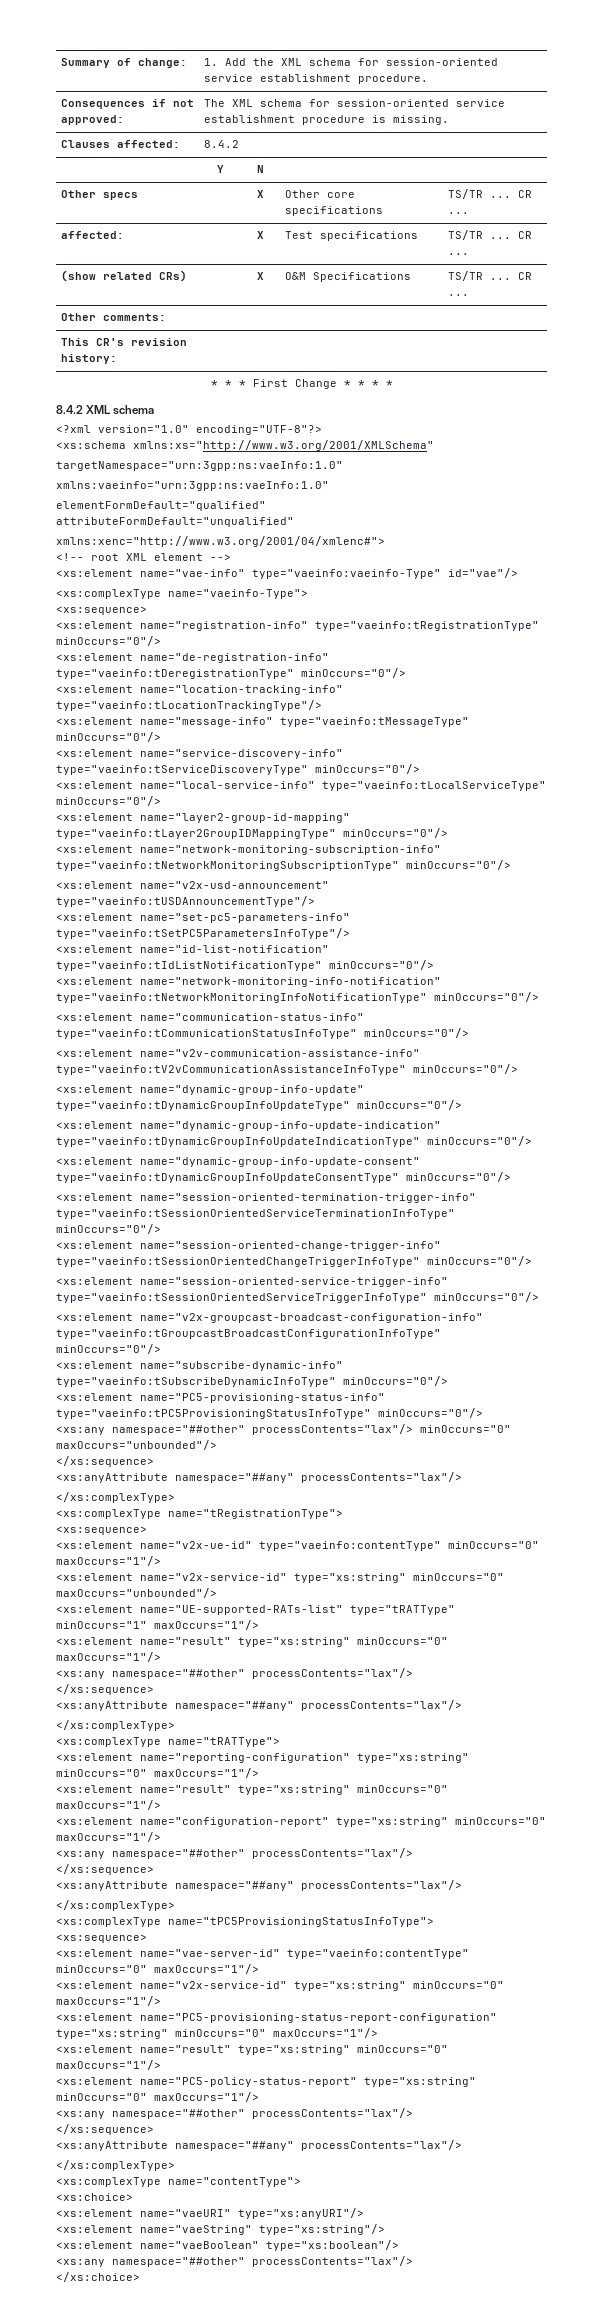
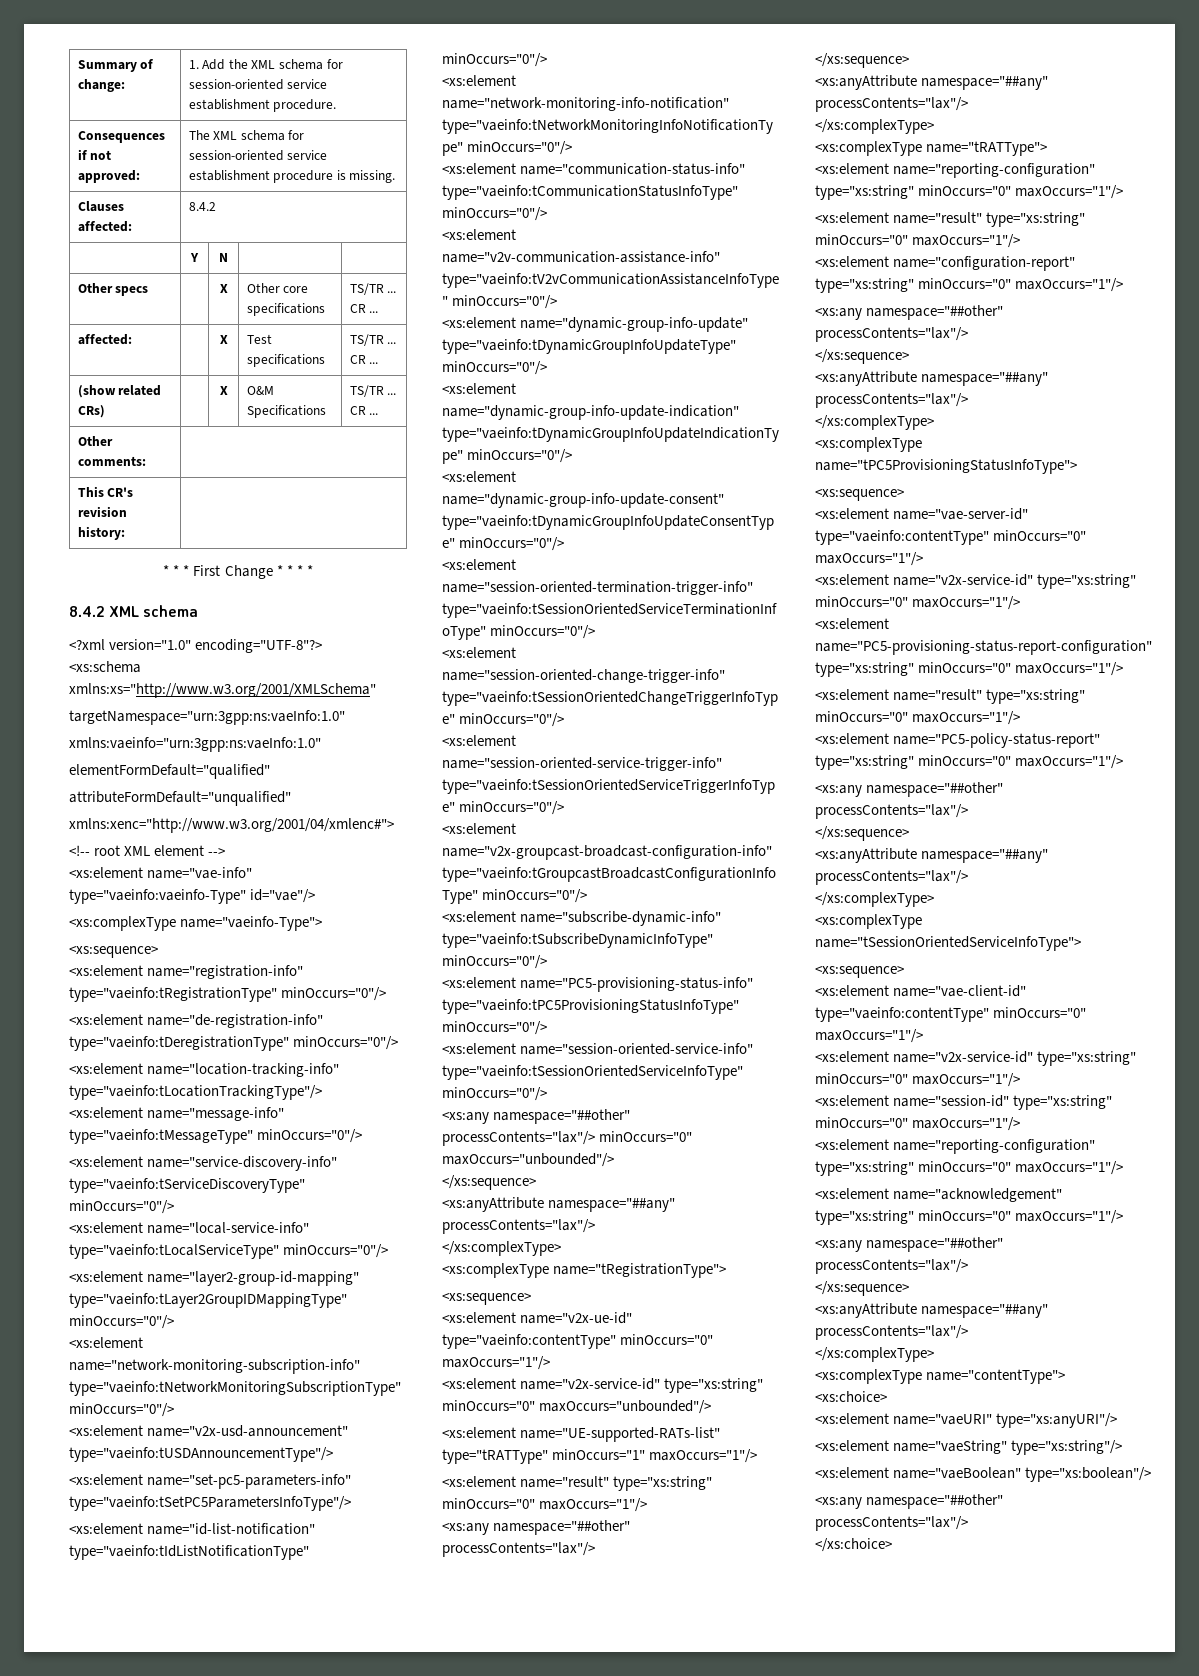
(483, 1413) none -> [442,1043,754,1055] [442,1065,743,1080] [442,1087,547,1101] // <xs:element name="session-oriented-service-info" type="vaeinfo:tSessionOrientedServiceInfoType" minOccurs="0"/>
(175, 2165) none -> [815,914,922,929] [815,936,1081,951] [815,966,904,978] [815,985,1027,997] [815,1007,1087,1022] [815,1029,923,1043] [815,1051,1137,1066] [815,1073,1021,1087] [815,1095,1113,1110] [815,1117,1021,1131] [815,1139,1096,1154] [815,1161,1124,1176] [815,1188,1063,1202] [815,1210,1124,1225] [815,1237,1004,1252] [815,1259,968,1274] [815,1281,909,1296] [815,1303,1049,1318] [815,1325,968,1340] [815,1347,934,1362] // <xs:complexType name="tSessionOrientedServiceInfoType"> // <xs:sequence> // <xs:element name="vae-client-id" type="vaeinfo:contentType" minOccurs="0" maxOccurs="1"/> // <xs:element name="v2x-service-id" type="xs:string" minOccurs="0" maxOccurs="1"/> // <xs:element name="session-id" type="xs:string" minOccurs="0" maxOccurs="1"/> // <xs:element name="reporting-configuration" type="xs:string" minOccurs="0" maxOccurs="1"/> // <xs:element name="acknowledgement" type="xs:string" minOccurs="0" maxOccurs="1"/> // <xs:any namespace="##other" processContents="lax"/> // </xs:sequence> // <xs:anyAttribute namespace="##any" processContents="lax"/> // </xs:complexType>

